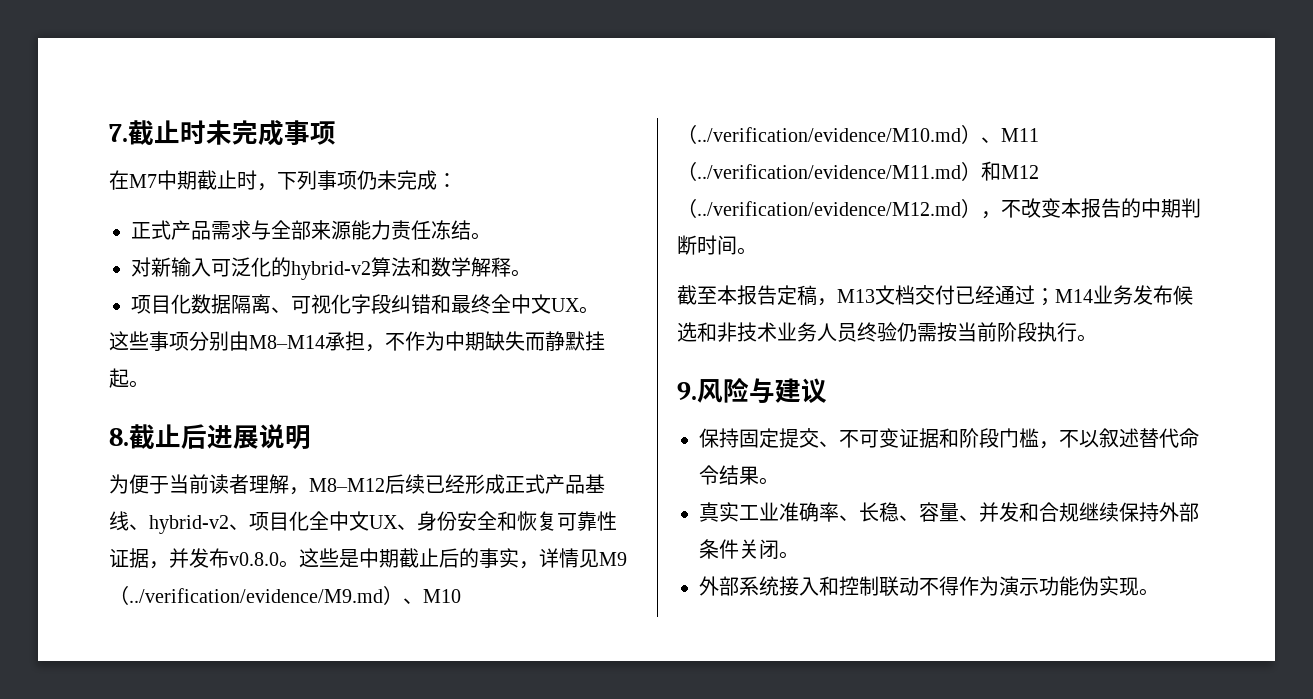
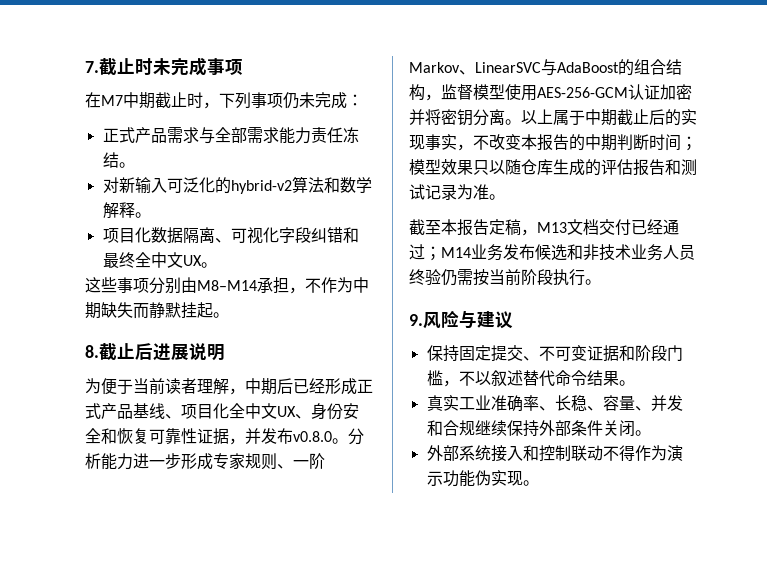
[311,220,351,240] 来源 -> [246,127,279,143] 需求
[309,474,425,494] M8–M12后续 -> [245,378,293,395] 中期后
[149,515,249,534] hybrid-v2、 -> (181, 416) none
[299,548,627,569] [109,585,461,605] [677,124,1039,144] [677,161,1039,181] [677,198,981,218] 这些是中期截止后的事实，详情见M9（../verification/evidence/M9.md）、M10（../verification/evidence/M10.md）、M11（../verification/evidence/M11.md）和M12（../verification/evidence/M12.md） -> [348,428,364,445] [85,453,325,470] [409,59,682,76] [409,84,692,101] [409,109,697,126] [409,134,457,150] 分析能力进一步形成专家规则、一阶Markov、LinearSVC与AdaBoost的组合结构，监督模型使用AES-256-GCM认证加密并将密钥分离。以上属于中期截止后的实现事实
(737, 245) none -> [681,136,697,151] [409,159,697,176] [409,184,489,200] ；模型效果只以随仓库生成的评估报告和测试记录为准

